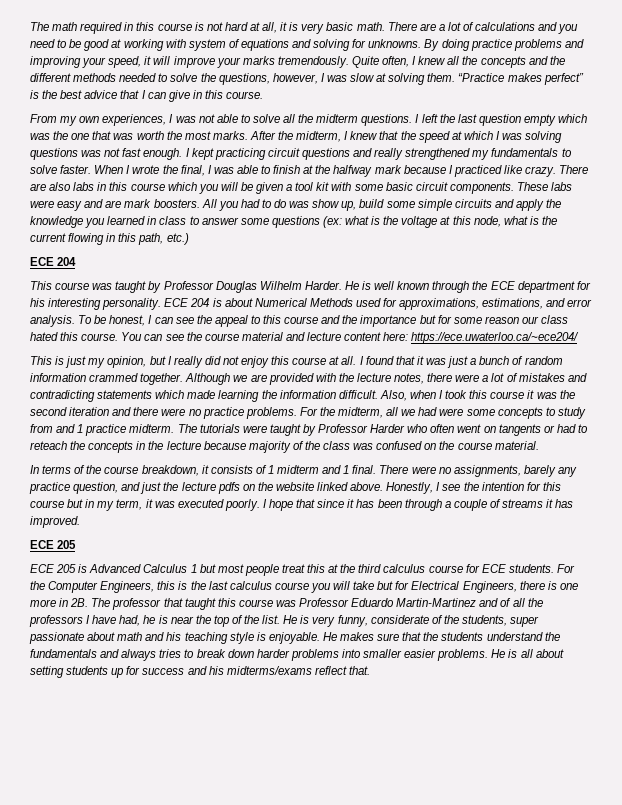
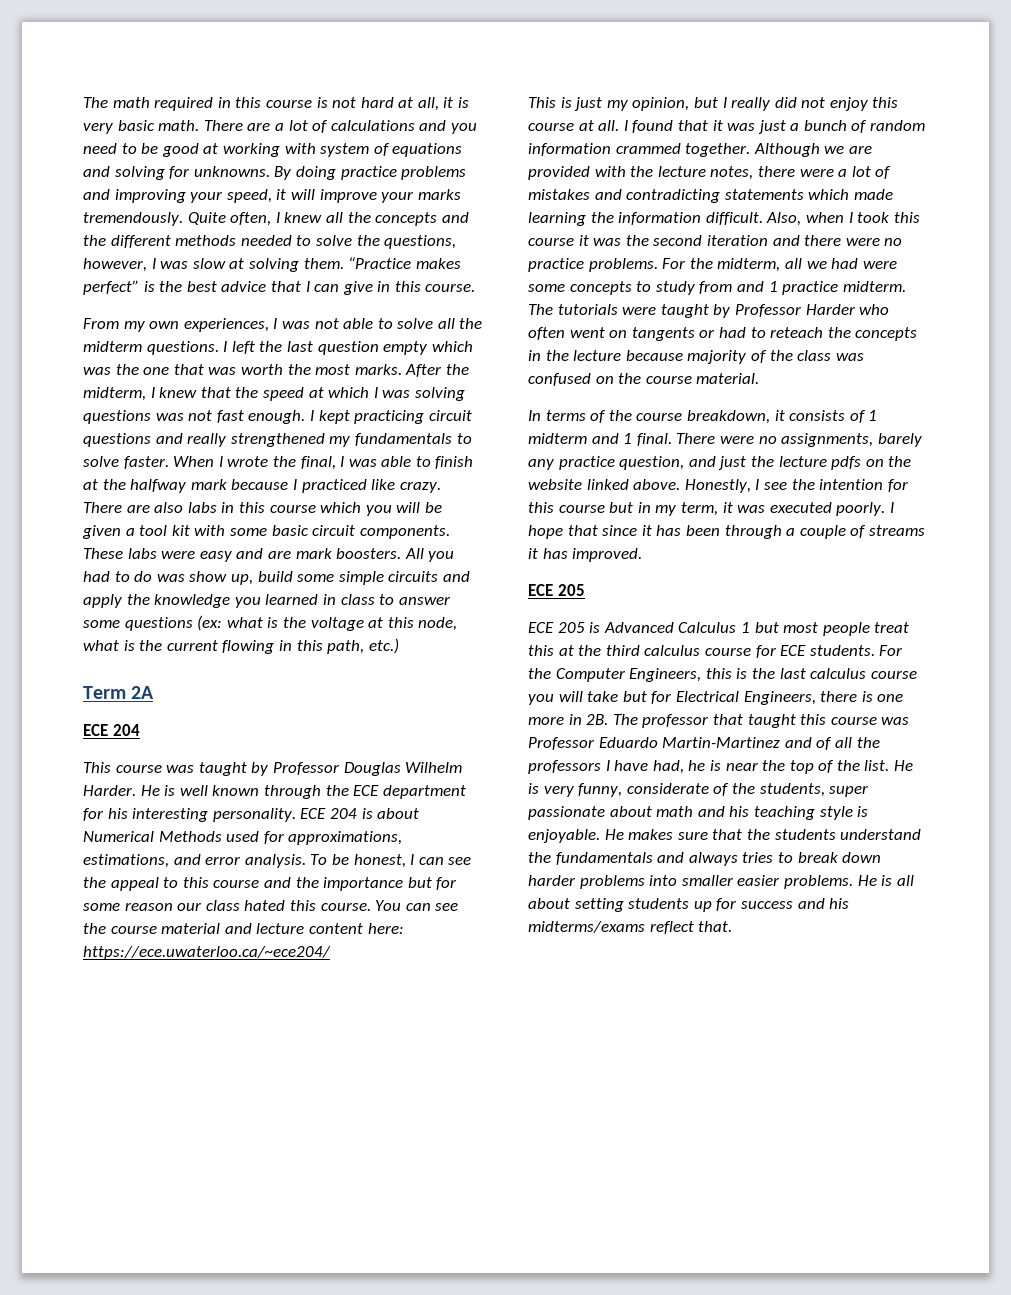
(189, 239) none -> [83,686,155,699] // Term 2A

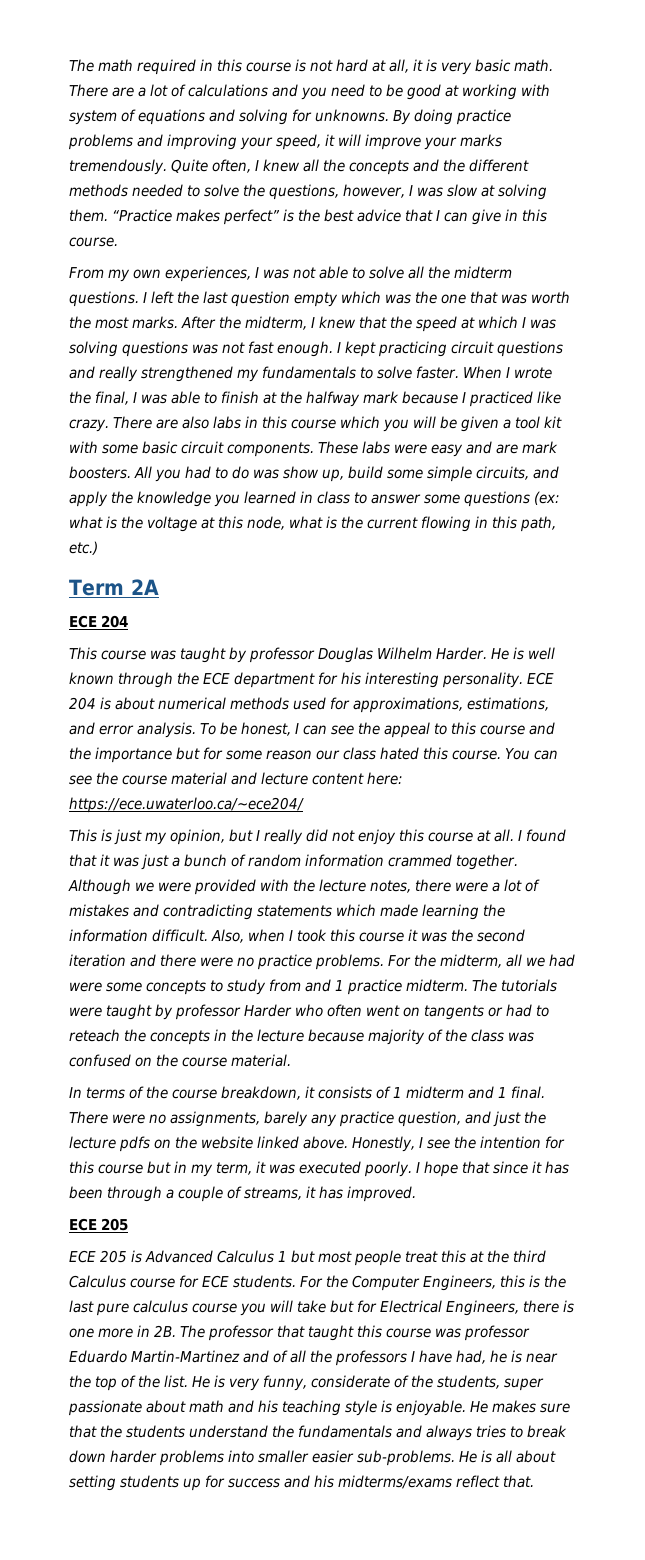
[388,571,439,582] circuits -> [476,466,529,480] circuits,
[272,762,339,775] Professor -> [249,647,315,663] professor
[83,831,222,842] Numerical Methods -> [158,697,289,710] numerical methods
[848,145,872,154] are -> [158,882,191,892] were
[734,304,801,317] Professor -> [175,1004,241,1020] professor
[868,525,925,536] streams -> [244,1187,302,1200] streams,
[644,645,701,656] calculus -> [69,1275,126,1288] Calculus
(806, 673) none -> [96,1303,129,1316] pure
[528,737,594,750] Professor -> [464,1325,530,1341] professor
[783,875,853,889] problems. -> [357,1450,455,1466] sub-problems.

